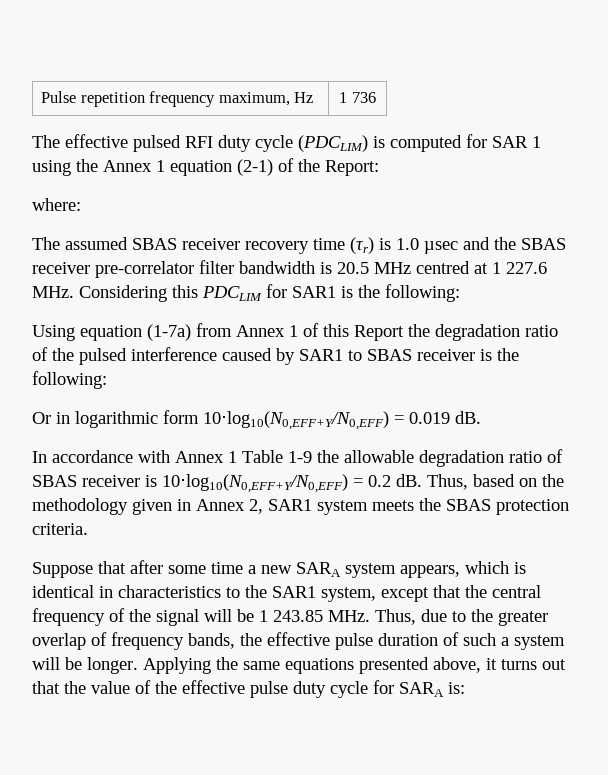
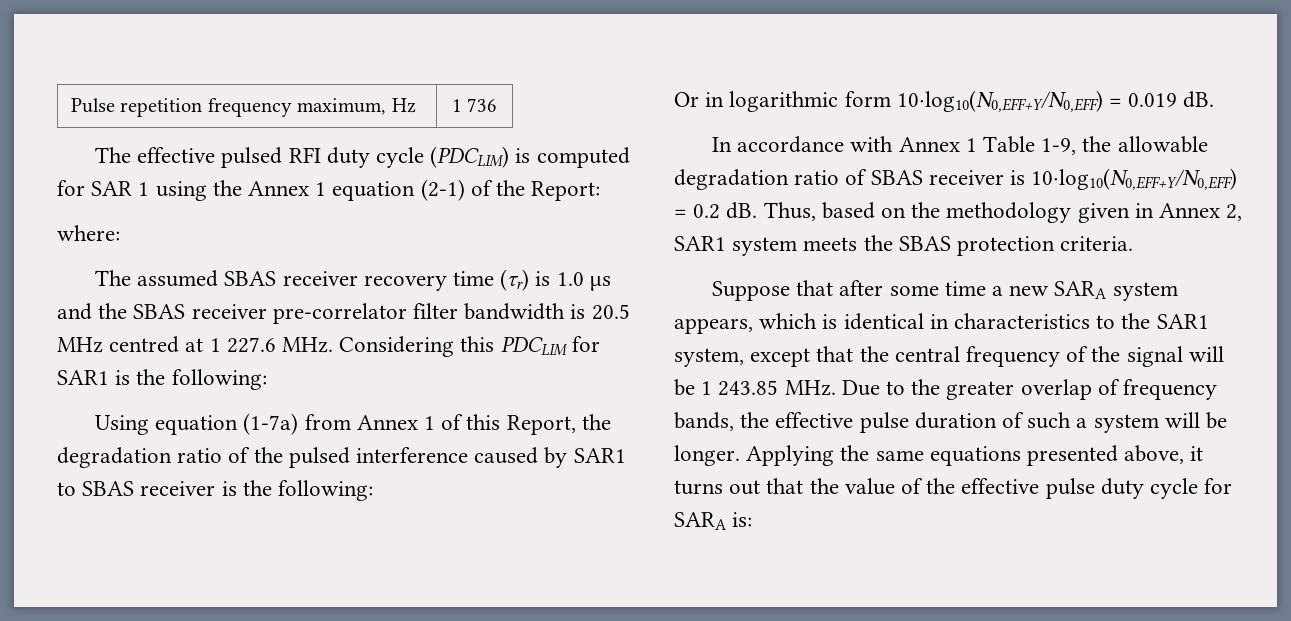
[424,241,458,254] µsec -> [589,276,611,291] µs
[354,325,404,341] Report -> [506,415,576,435] Report,
[288,451,312,463] 1-9 -> [1041,138,1077,155] 1-9,
[375,609,447,625] Thus, due -> [841,380,880,396] Due

